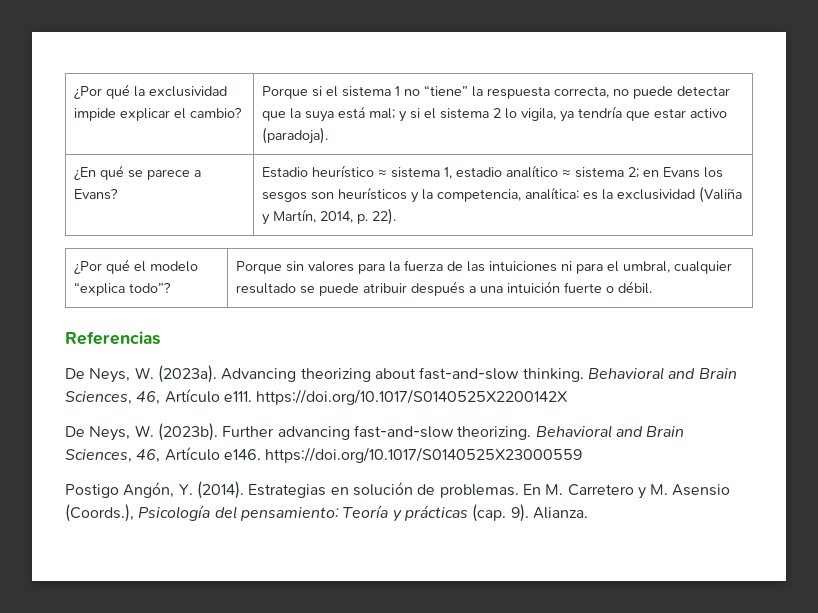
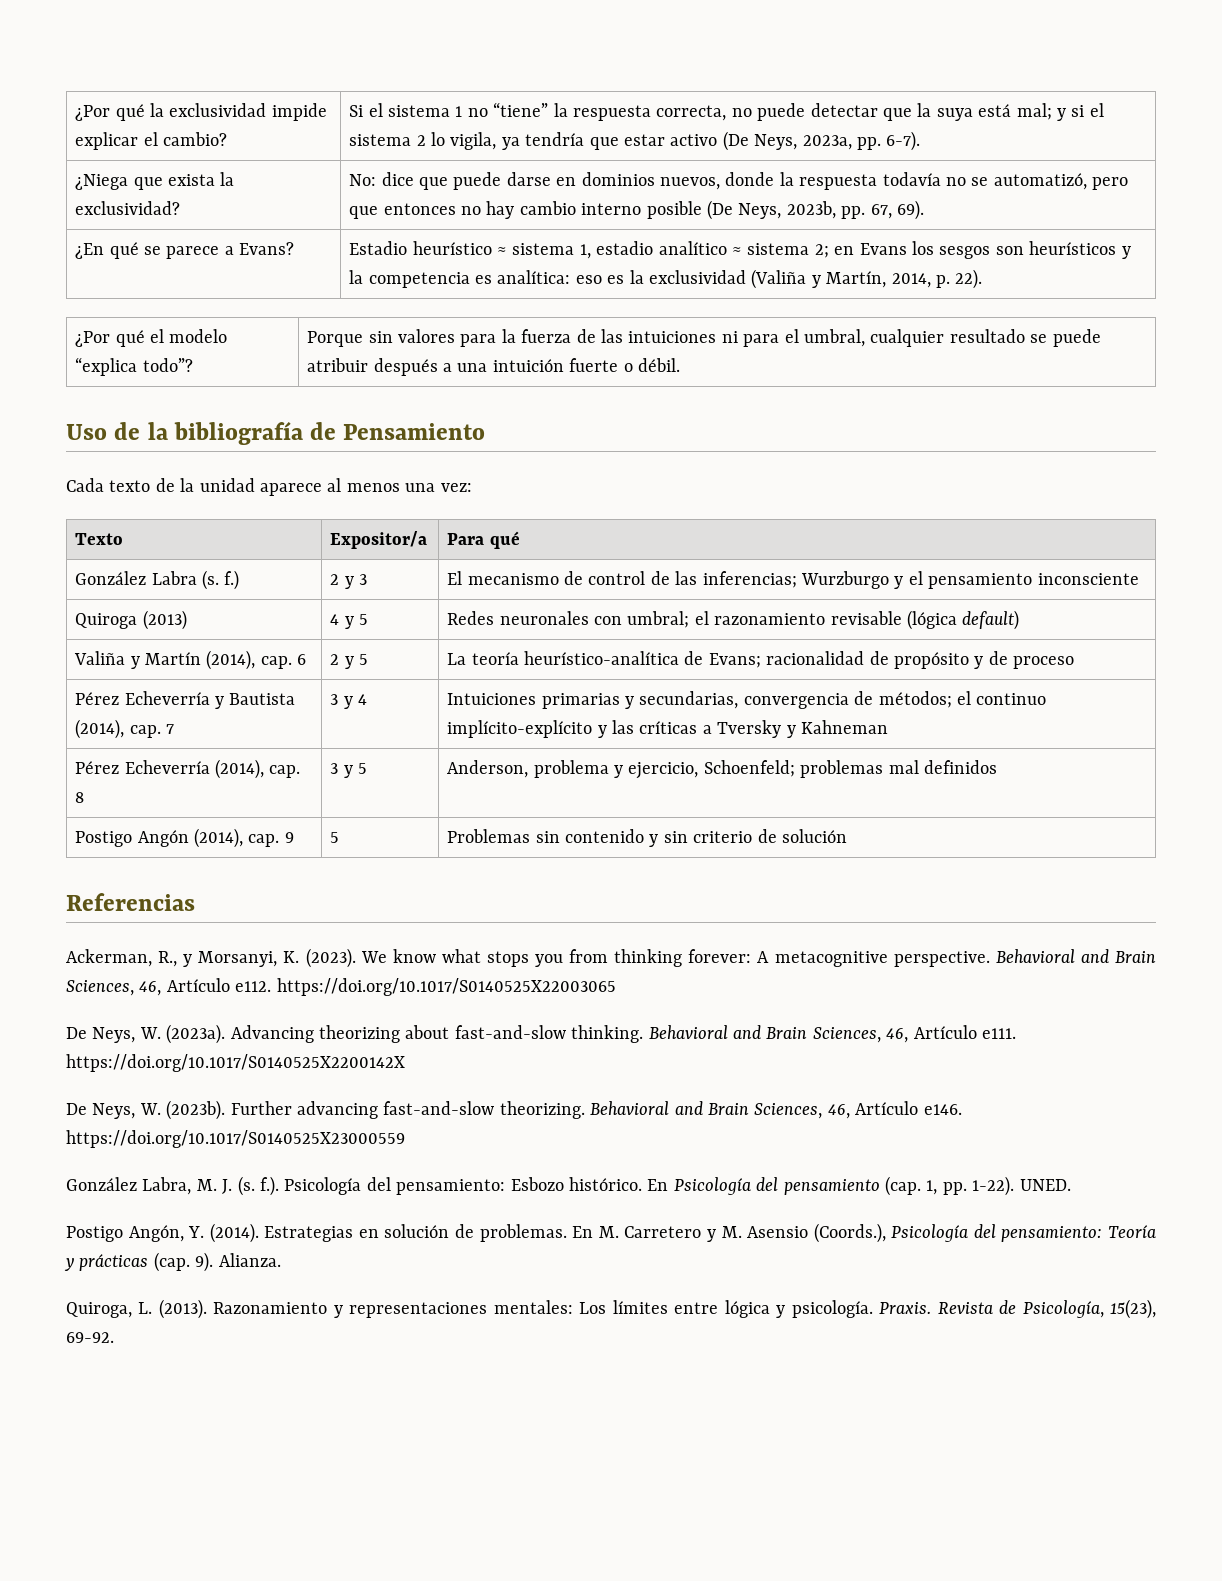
[262,86,323,99] Porque si -> [349,105,364,117] Si
[262,127,329,144] (paradoja). -> [722,131,921,151] [75,172,235,190] [75,201,181,215] [349,172,1129,190] [349,200,925,220] (De Neys, 2023a, pp. 6-7). // ¿Niega que exista la exclusividad? | No: dice que puede darse en dominios nuevos, donde la respuesta todavía no se automatizó, pero que entonces no hay cambio interno posible (De Neys, 2023b, pp. 67, 69).
[437,187,580,202] competencia, analítica: -> [368,270,602,288] competencia es analítica: eso
[65,331,160,345] Referencias -> [66,421,486,445] [66,478,472,496] [75,533,124,545] [330,531,428,549] [447,531,520,549] [75,570,240,590] [330,574,368,589] [447,571,1139,589] [75,610,187,630] [330,614,369,629] [447,610,1020,630] [74,650,307,670] [330,654,369,669] [447,651,1075,669] [75,691,296,709] [75,719,175,739] [330,694,368,709] [447,691,1047,709] [447,720,889,738] [75,759,301,779] [75,792,85,803] [330,763,368,778] [447,760,998,779] [75,828,294,848] [330,832,340,843] [447,829,848,847] [66,893,195,911] [66,948,1157,968] [66,978,616,996] Uso de la bibliografía de Pensamiento // Cada texto de la unidad aparece al menos una vez: // Texto | Expositor/a | Para qué // González Labra (s. f.) | 2 y 3 | El mecanismo de control de las inferencias; Wurzburgo y el pensamiento inconsciente // Quiroga (2013) | 4 y 5 | Redes neuronales con umbral; el razonamiento revisable (lógica default) // Valiña y Martín (2014), cap. 6 | 2 y 5 | La teoría heurístico-analítica de Evans; racionalidad de propósito y de proceso // Pérez Echeverría y Bautista (2014), cap. 7 | 3 y 4 | Intuiciones primarias y secundarias, convergencia de métodos; el continuo implícito-explícito y las críticas a Tversky y Kahneman // Pérez Echeverría (2014), cap. 8 | 3 y 5 | Anderson, problema y ejercicio, Schoenfeld; problemas mal definidos // Postigo Angón (2014), cap. 9 | 5 | Problemas sin contenido y sin criterio de solución // Referencias // Ackerman, R., y Morsanyi, K. (2023). We know what stops you from thinking forever: A metacognitive perspective. Behavioral and Brain Sciences, 46, Artículo e112. https://doi.org/10.1017/S0140525X22003065
(583, 455) none -> [66,1176,1071,1196] // González Labra, M. J. (s. f.). Psicología del pensamiento: Esbozo histórico. En Psicología del pensamiento (cap. 1, pp. 1-22). UNED.
(588, 513) none -> [66,1299,1157,1319] [66,1332,114,1343] // Quiroga, L. (2013). Razonamiento y representaciones mentales: Los límites entre lógica y psicología. Praxis. Revista de Psicología, 15(23), 69-92.

